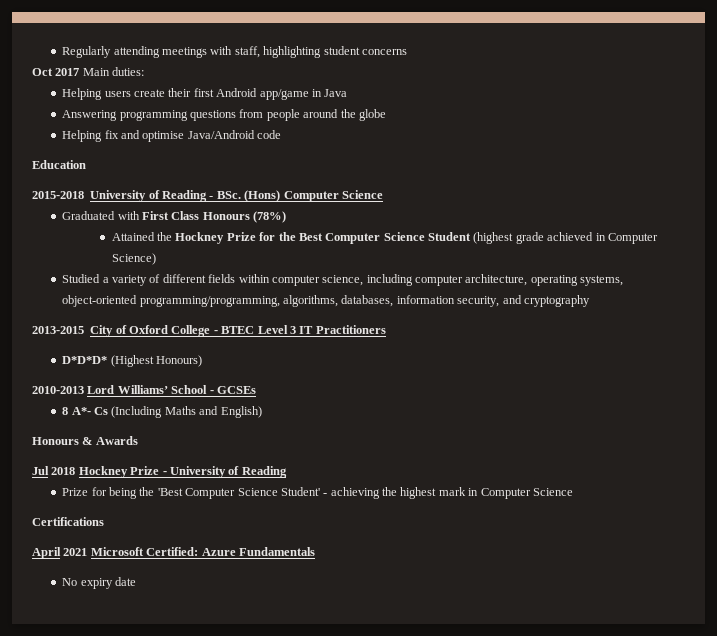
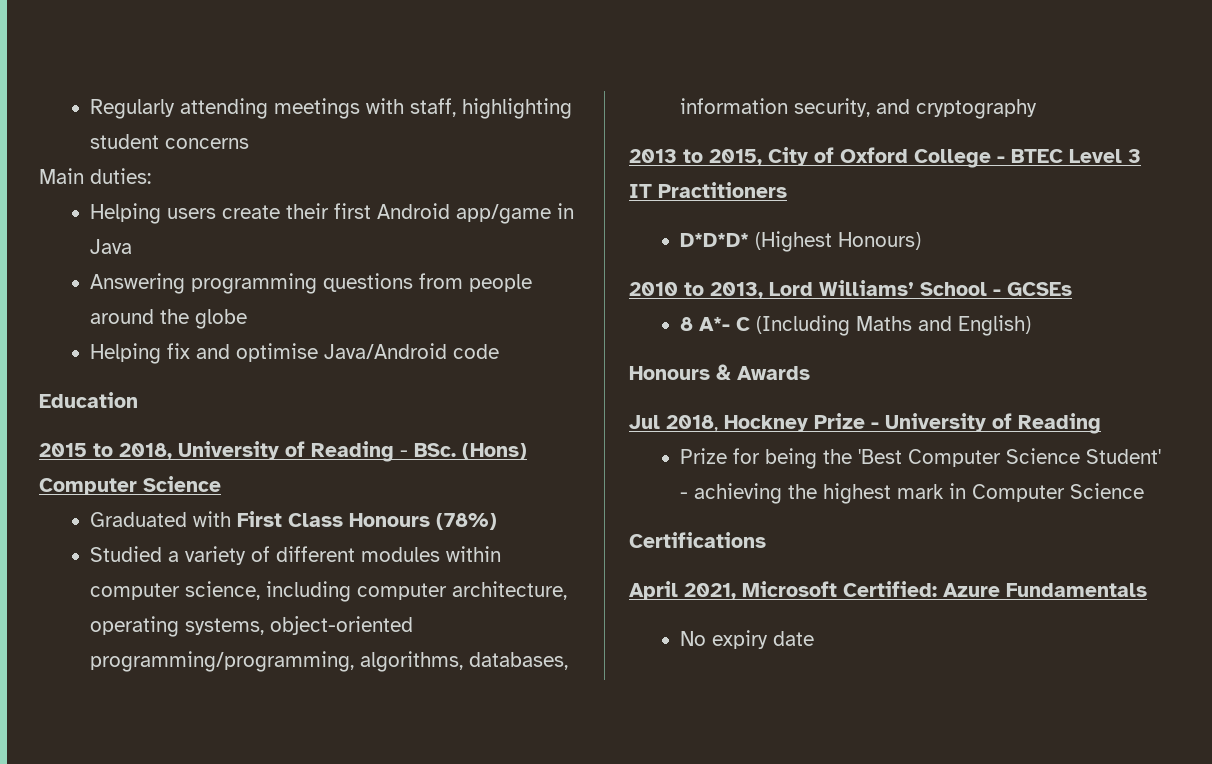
[32,68,80,76] Oct 2017 -> (250, 143) none
[32,191,84,199] 2015-2018 -> [39,443,172,460] 2015 to 2018,
[111,232,658,244] [111,253,156,265] // Attained the Hockney Prize for the Best Computer Science Student (highest grade achieved in Computer Science) -> (498, 521) none
[208,274,236,283] fields -> [361,547,441,562] modules
[32,326,84,334] 2013-2015 -> [629,149,762,166] 2013 to 2015,
[32,386,84,394] 2010-2013 -> [629,282,763,299] 2010 to 2013,
[93,407,108,415] Cs -> [736,317,751,331] C
[51,467,76,475] 2018 -> [666,415,718,432] 2018,
[63,548,88,556] 2021 -> [684,583,736,600] 2021,

